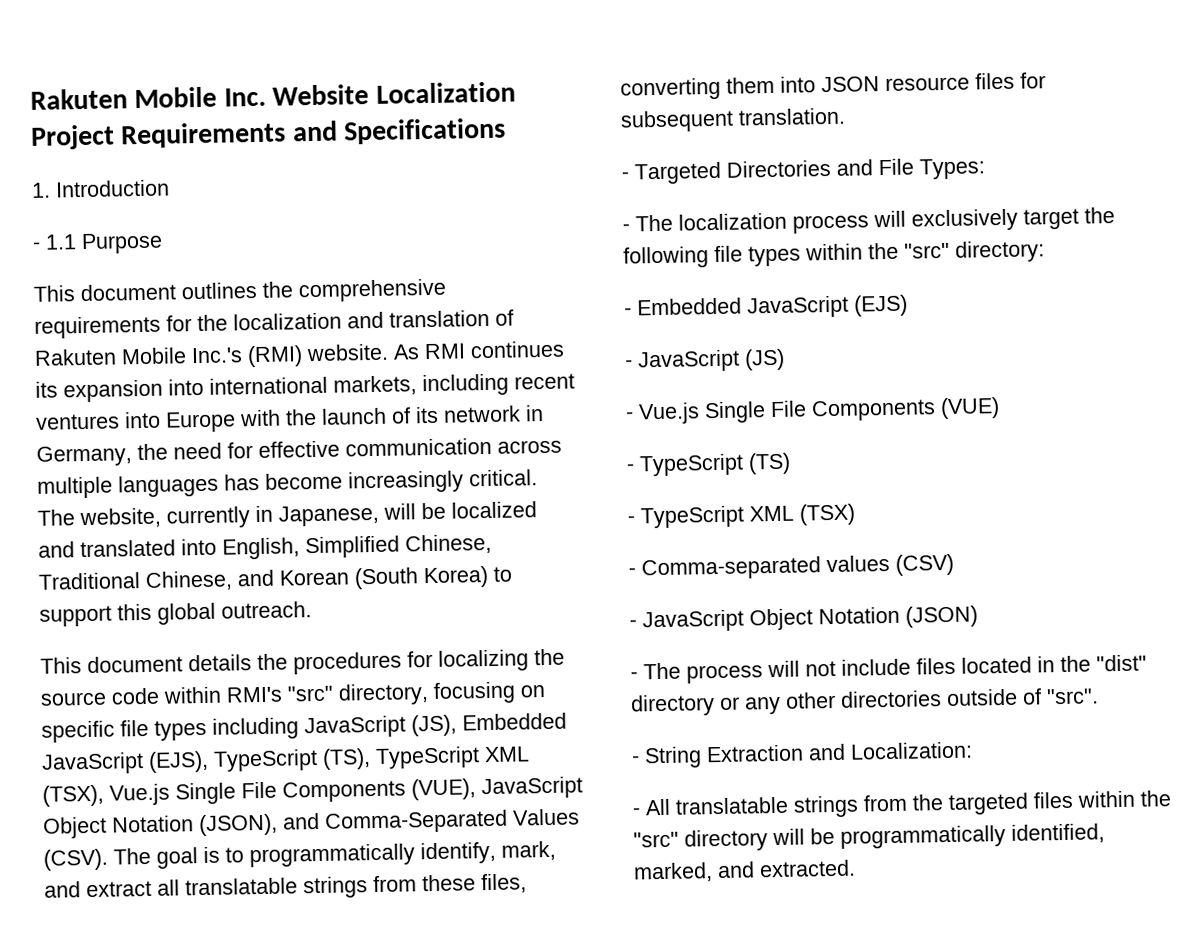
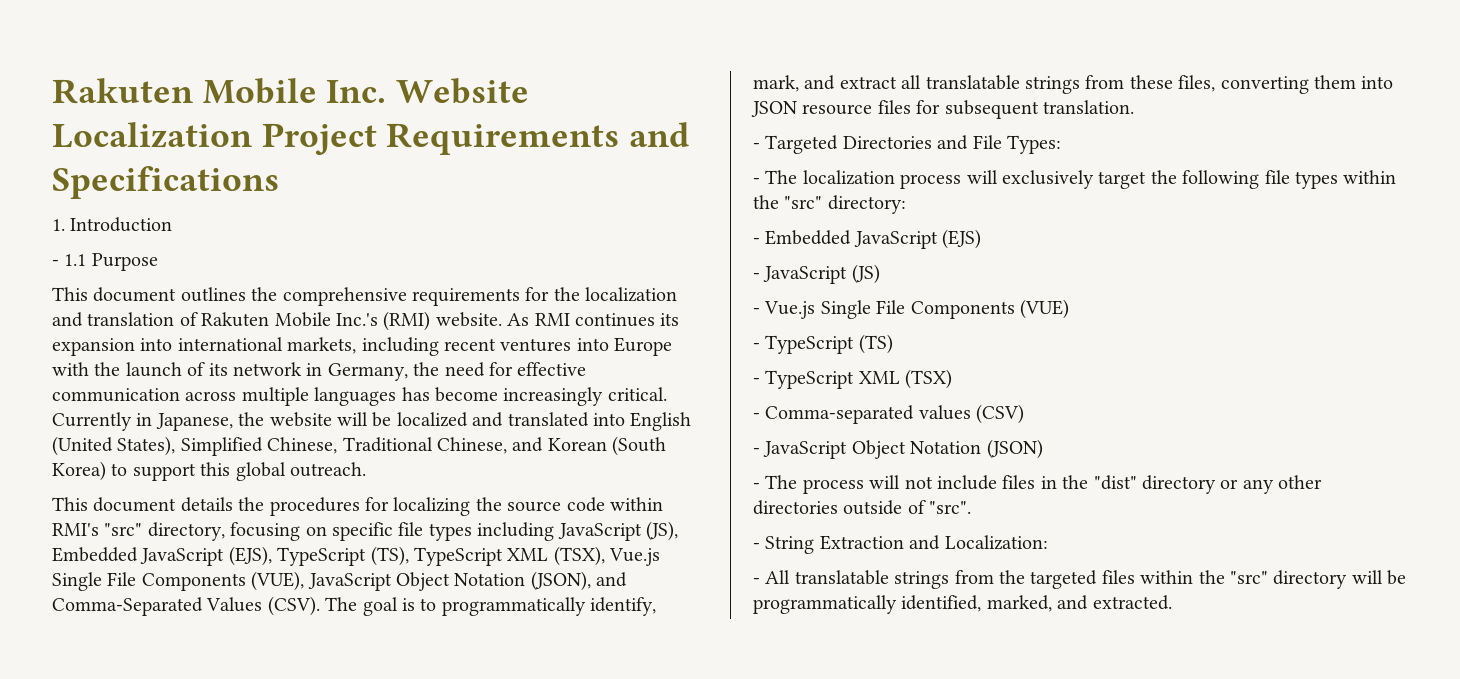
[37,504,379,529] The website, currently in Japanese, -> [52,412,332,431] Currently in Japanese, the website
[222,537,300,560] English, -> [630,412,692,431] [52,436,176,456] English (United States),
[961,656,1032,674] located -> (1036, 482) none

